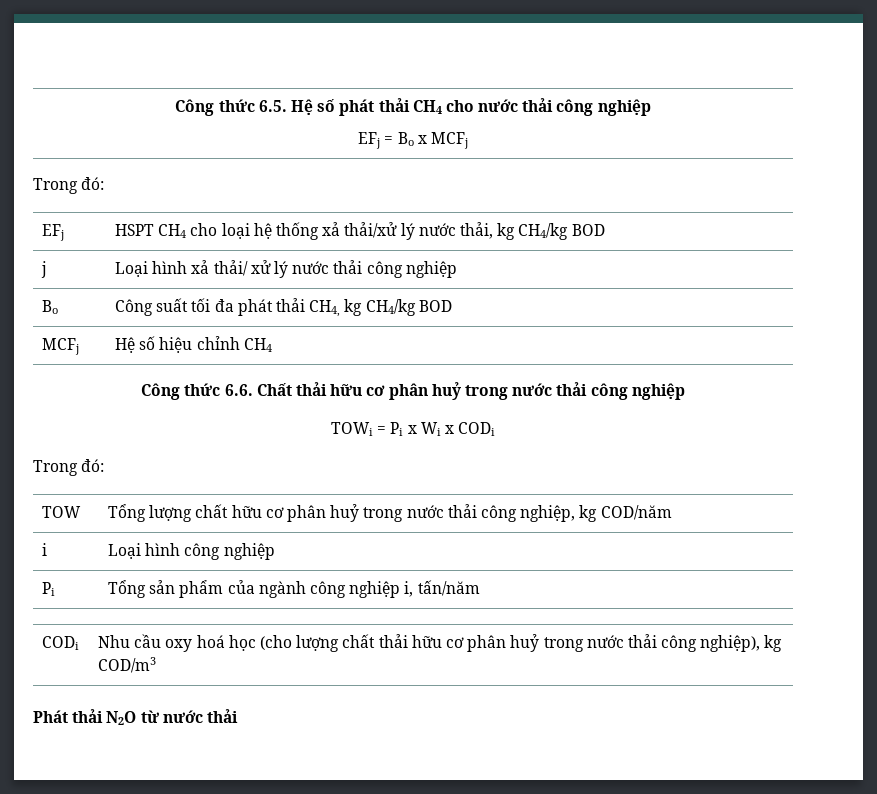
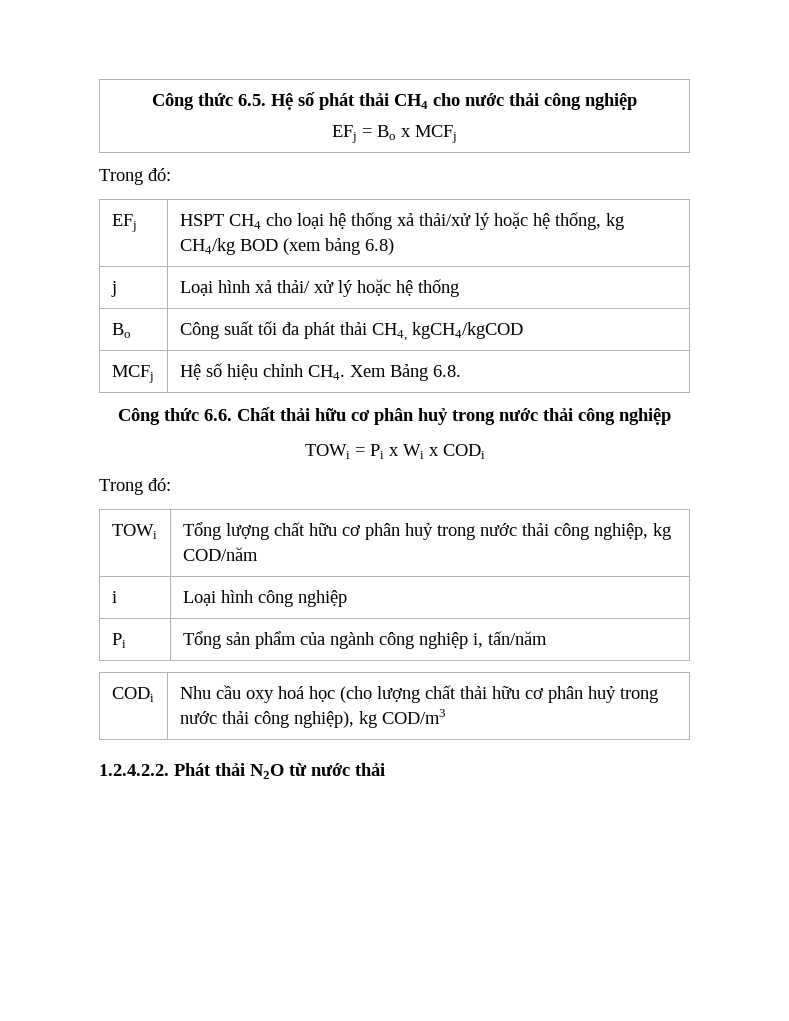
[418,222,605,240] nước thải, kg CH4/kg BOD -> [493,212,624,230] [179,238,394,255] hoặc hệ thống, kg CH4/kg BOD (xem bảng 6.8)
[292,260,457,278] nước thải công nghiệp -> [356,279,459,297] hoặc hệ thống
[344,299,452,316] kg CH4/kg BOD -> [411,322,523,339] kgCH4/kgCOD
[243,338,272,352] CH4 -> [307,364,461,381] CH4. Xem Bảng 6.8.
[42,506,82,518] TOW -> [111,524,157,539] TOWi
(157, 665) none -> [99,764,169,776] 1.2.4.2.2.

